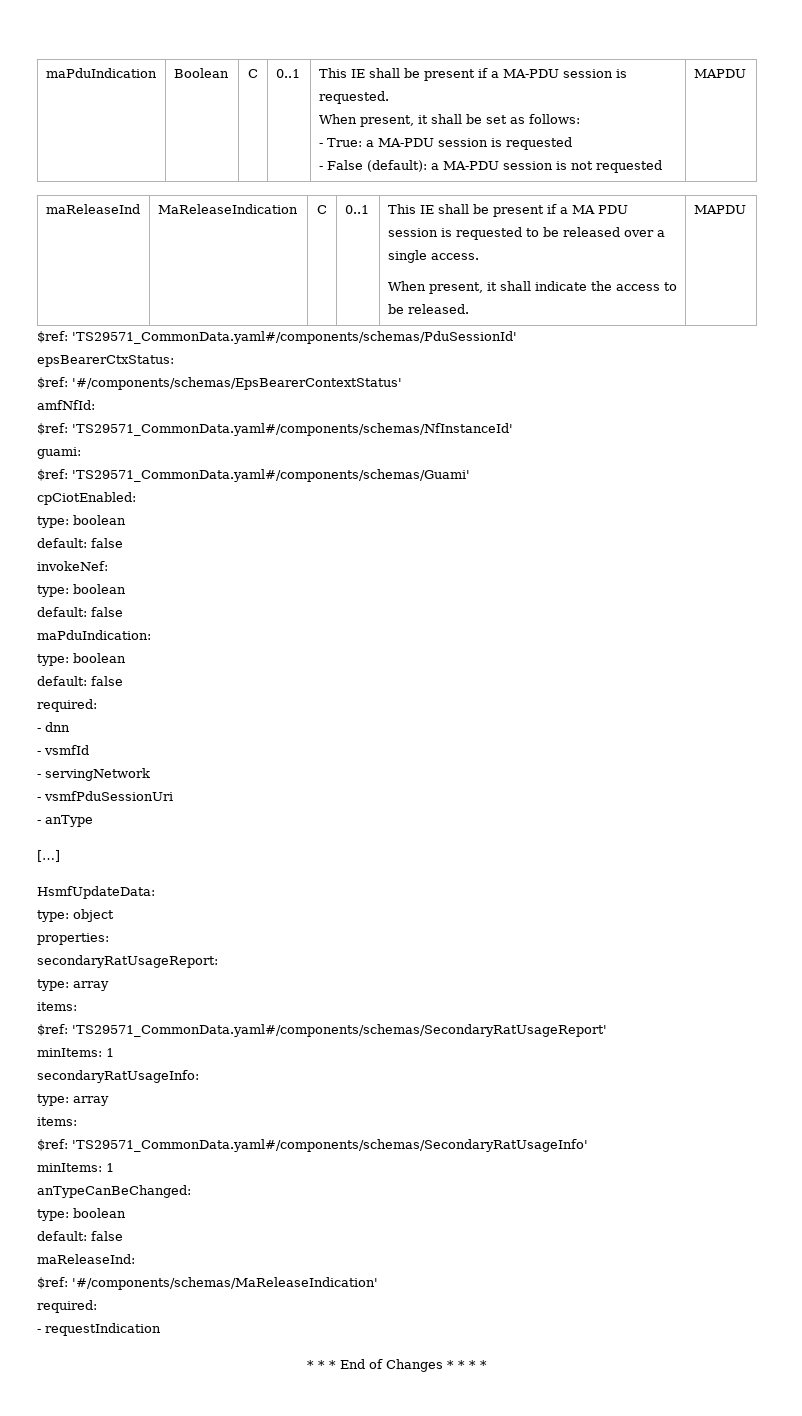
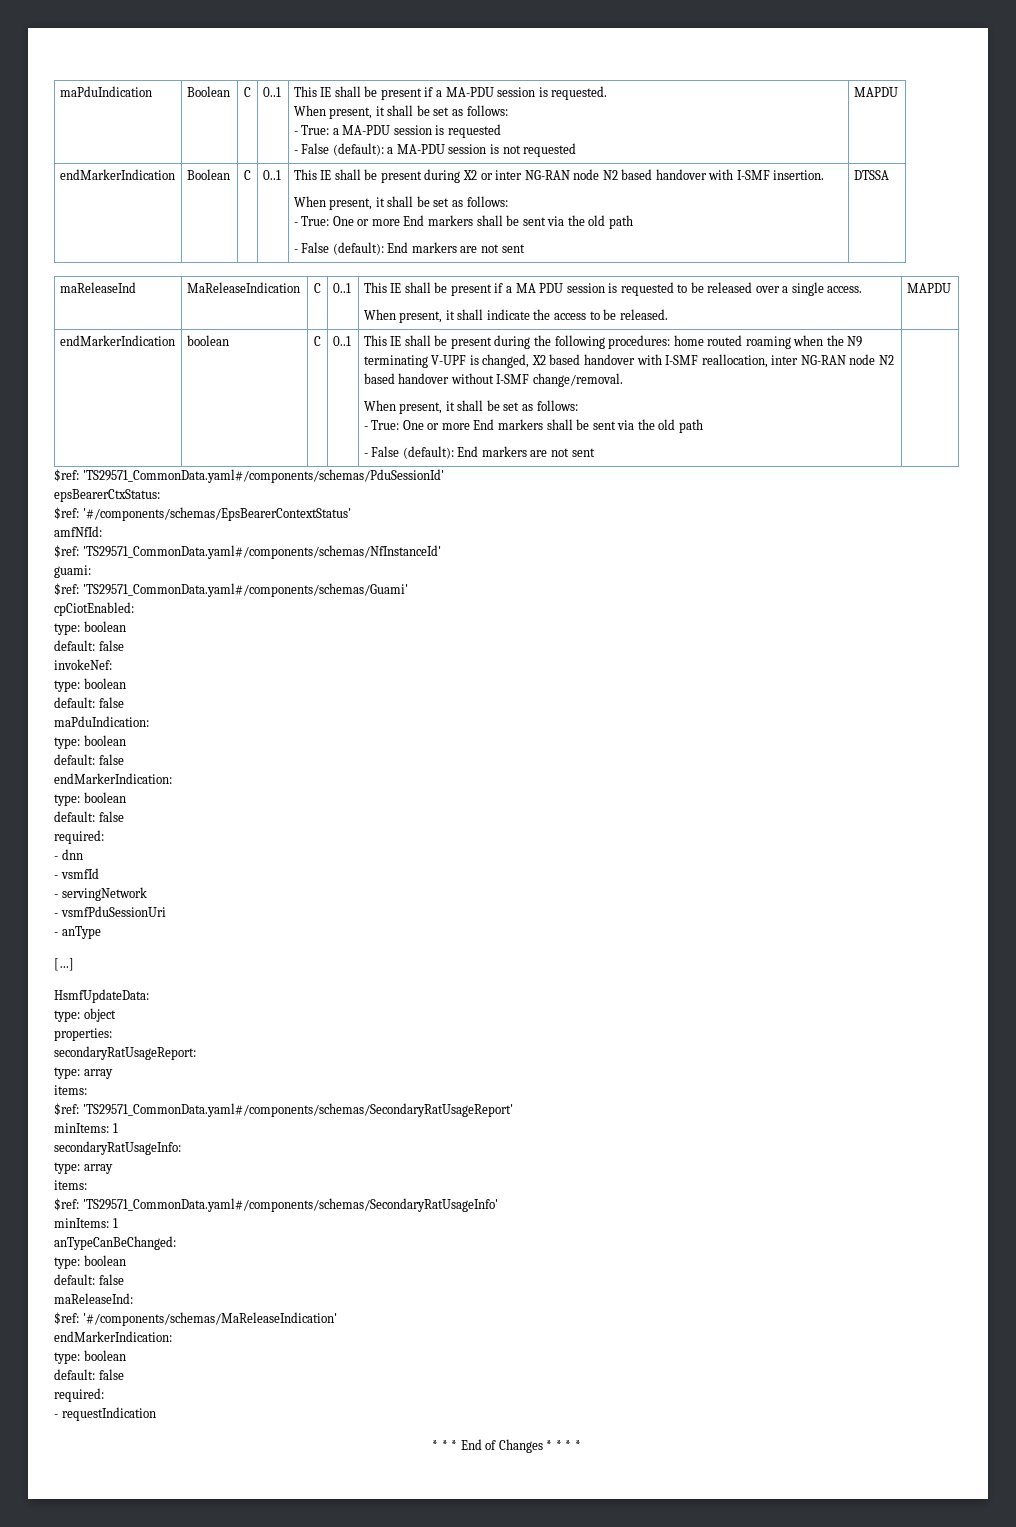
(746, 73) none -> [59,169,175,180] [186,169,230,180] [244,170,251,180] [262,170,281,180] [293,169,825,183] [293,196,508,210] [293,215,633,229] [293,242,525,255] [853,170,889,180] // endMarkerIndication | Boolean | C | 0..1 | This IE shall be present during X2 or inter NG-RAN node N2 based handover with I-SMF insertion. // When present, it shall be set as follows: // - True: One or more End markers shall be sent via the old path // - False (default): End markers are not sent | DTSSA
(746, 209) none -> [59,335,175,346] [186,335,229,346] [314,336,321,346] [332,336,351,346] [363,335,863,349] [363,354,894,368] [363,373,623,387] [363,400,578,414] [363,419,703,433] [363,446,595,459] // endMarkerIndication | boolean | C | 0..1 | This IE shall be present during the following procedures: home routed roaming when the N9 terminating V-UPF is changed, X2 based handover with I-SMF reallocation, inter NG-RAN node N2 based handover without I-SMF change/removal. // When present, it shall be set as follows: // - True: One or more End markers shall be sent via the old path // - False (default): End markers are not sent |
(123, 681) none -> [54,773,172,784] [54,792,126,806] [54,811,124,822] // endMarkerIndication: // type: boolean // default: false
(378, 1283) none -> [54,1331,172,1342] [54,1350,126,1364] [54,1369,124,1380] // endMarkerIndication: // type: boolean // default: false

